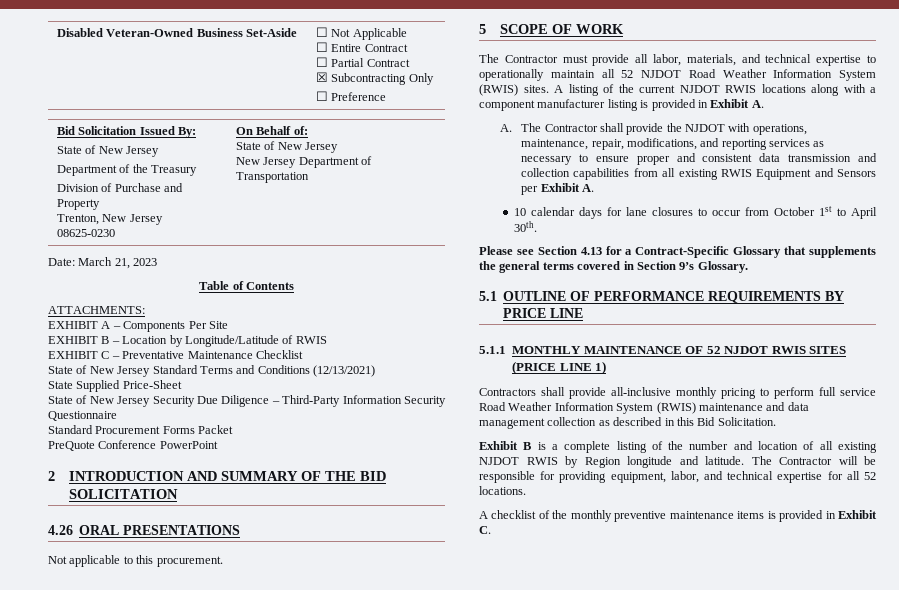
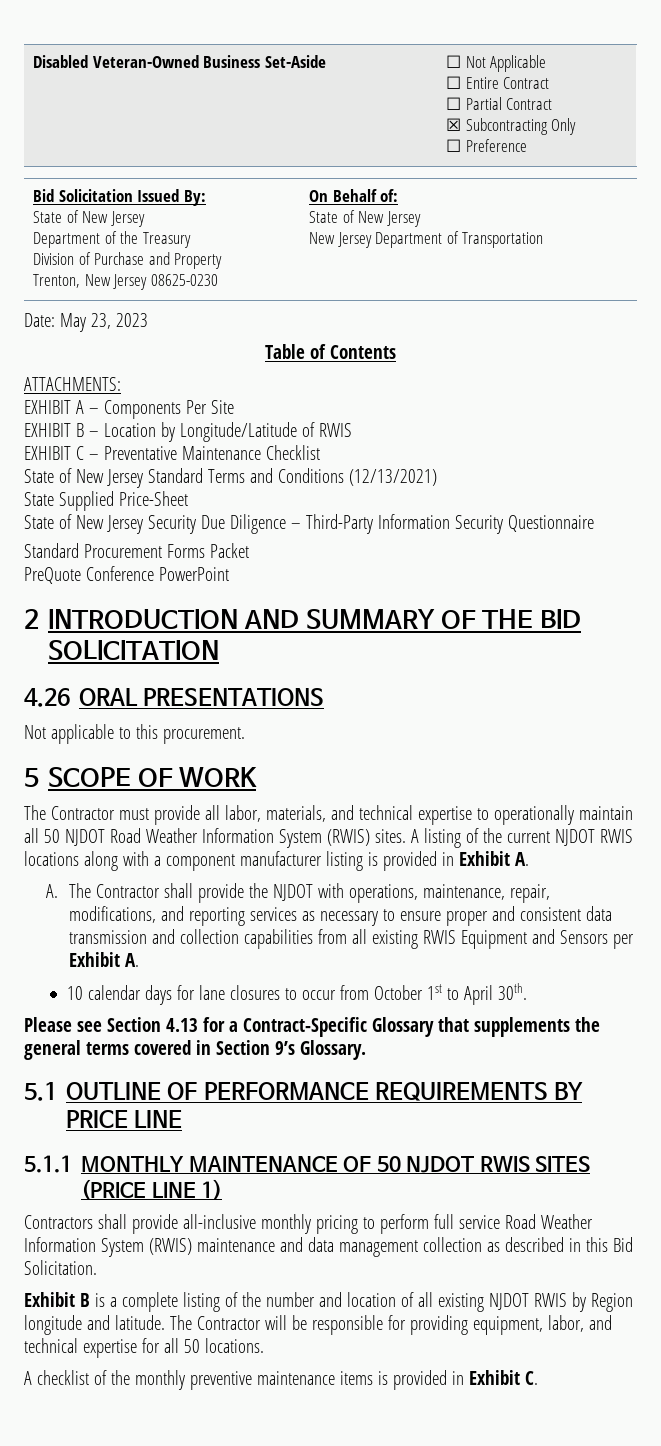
[78,257,130,269] March 21, -> [59,313,111,332] May 23,
[621,70,634,78] 52 -> [43,829,60,843] 50
[706,346,721,354] 52 -> [376,1156,401,1172] 50
[863,472,876,480] 52 -> [183,1339,200,1353] 50

